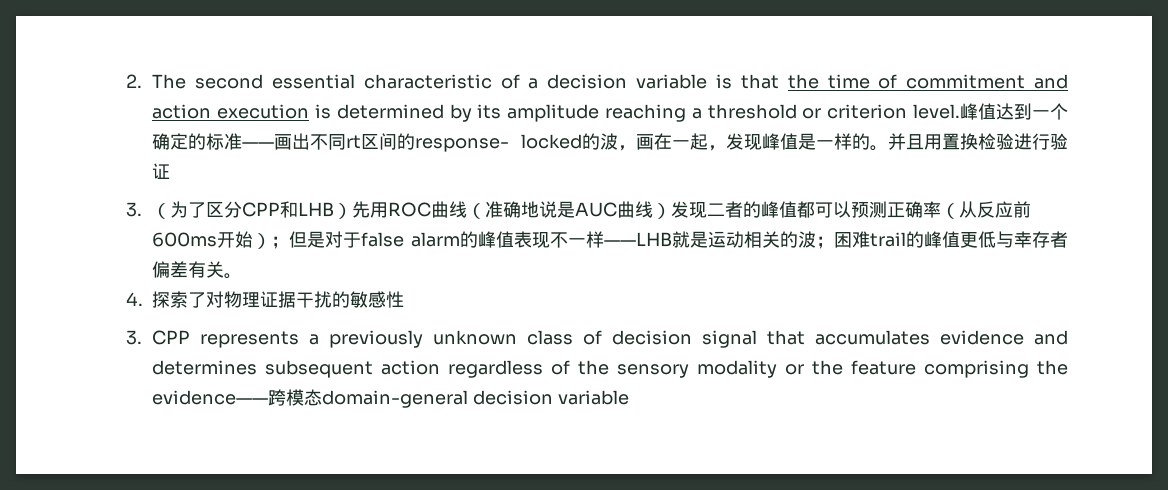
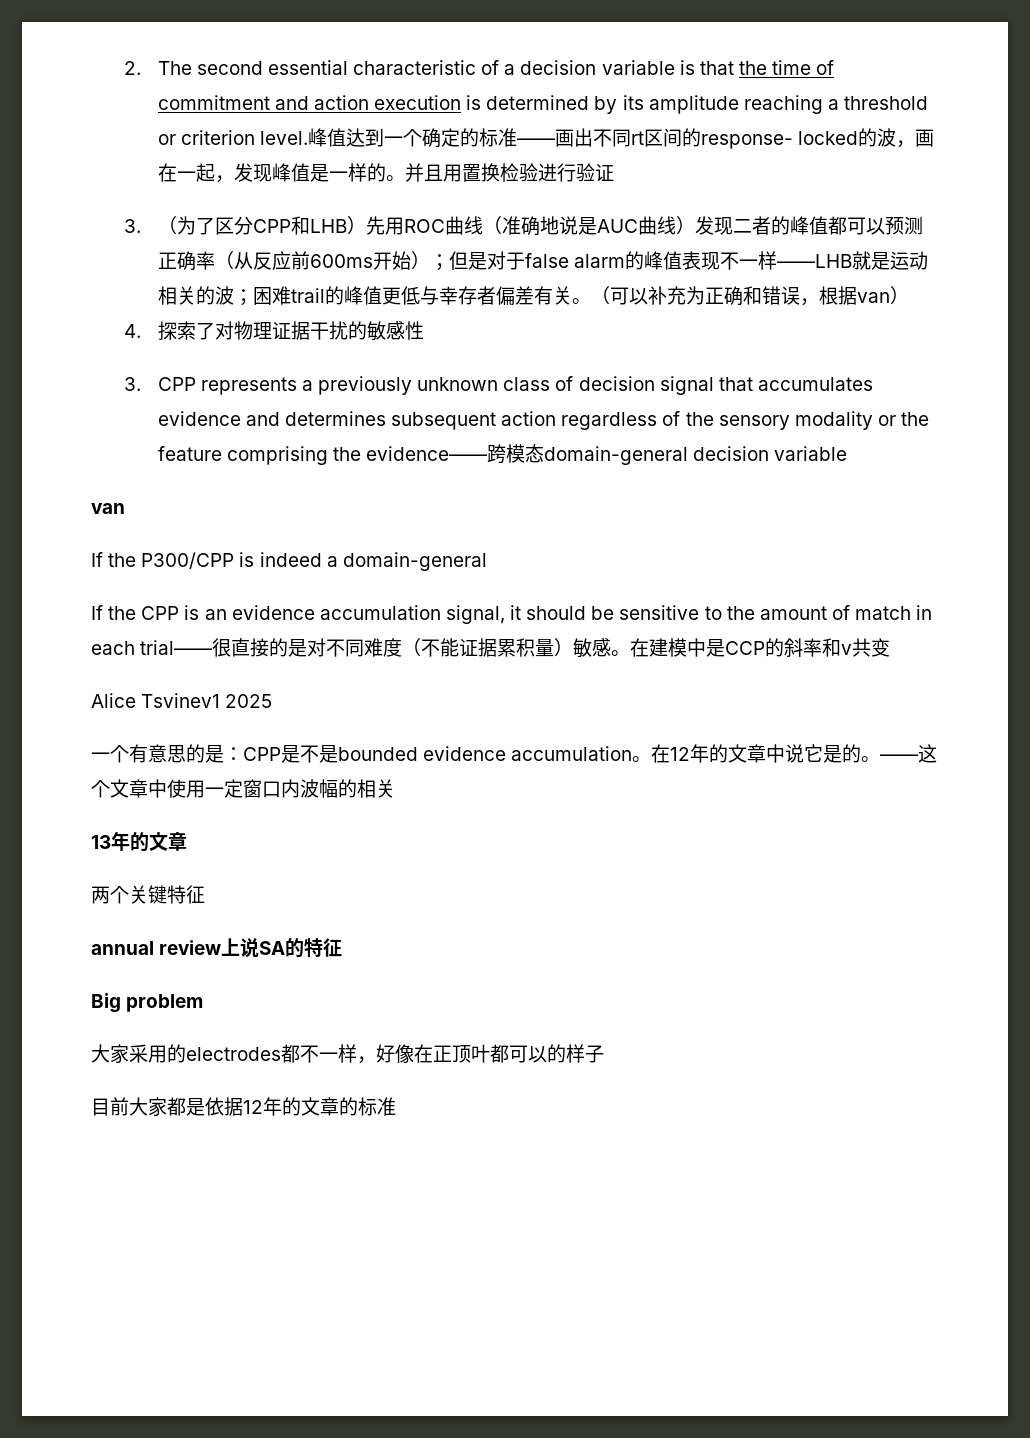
(243, 276) none -> [590,286,909,306] （可以补充为正确和错误，根据van）
(630, 397) none -> [91,503,125,514] [91,552,487,571] [91,605,933,624] [91,638,891,658] [91,693,273,708] [91,744,938,763] [91,779,395,798] [91,831,187,852] [91,885,205,904] [91,938,343,958] [91,993,204,1013] [91,1044,604,1064] [91,1097,396,1117] // van // If the P300/CPP is indeed a domain-general // If the CPP is an evidence accumulation signal, it should be sensitive to the amount of match in each trial——很直接的是对不同难度（不能证据累积量）敏感。在建模中是CCP的斜率和v共变 // Alice Tsvinev1 2025 // 一个有意思的是：CPP是不是bounded evidence accumulation。在12年的文章中说它是的。——这个文章中使用一定窗口内波幅的相关 // 13年的文章 // 两个关键特征 // annual review上说SA的特征 // Big problem // 大家采用的electrodes都不一样，好像在正顶叶都可以的样子 // 目前大家都是依据12年的文章的标准

